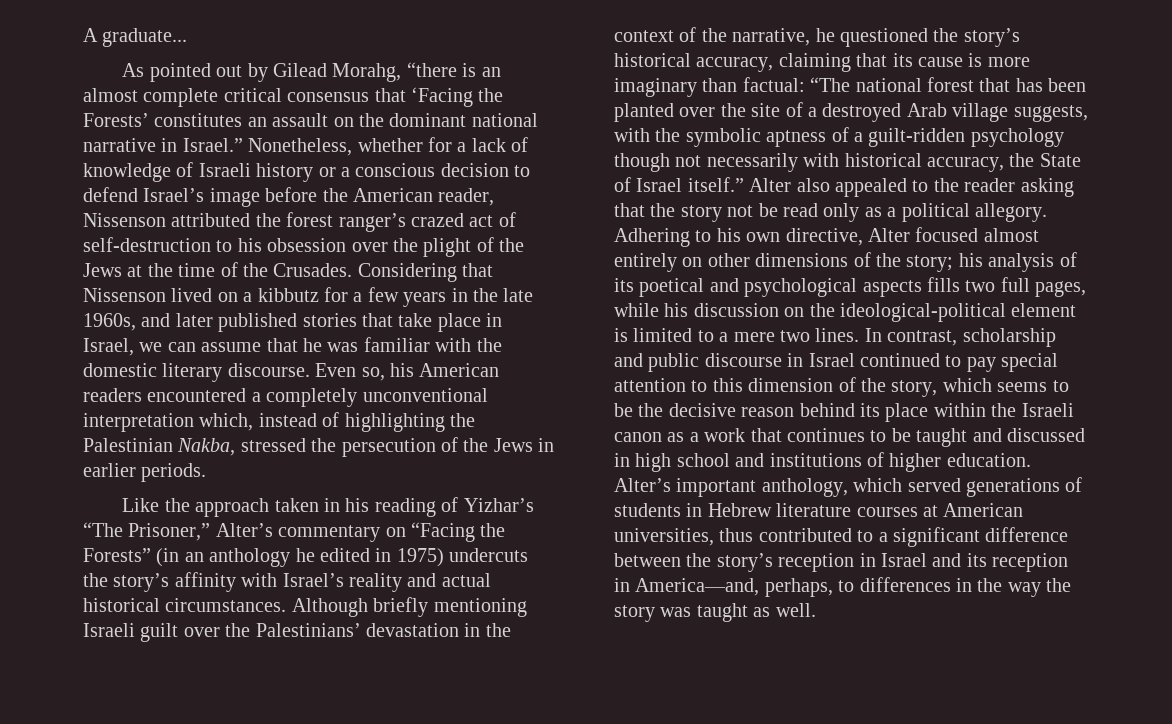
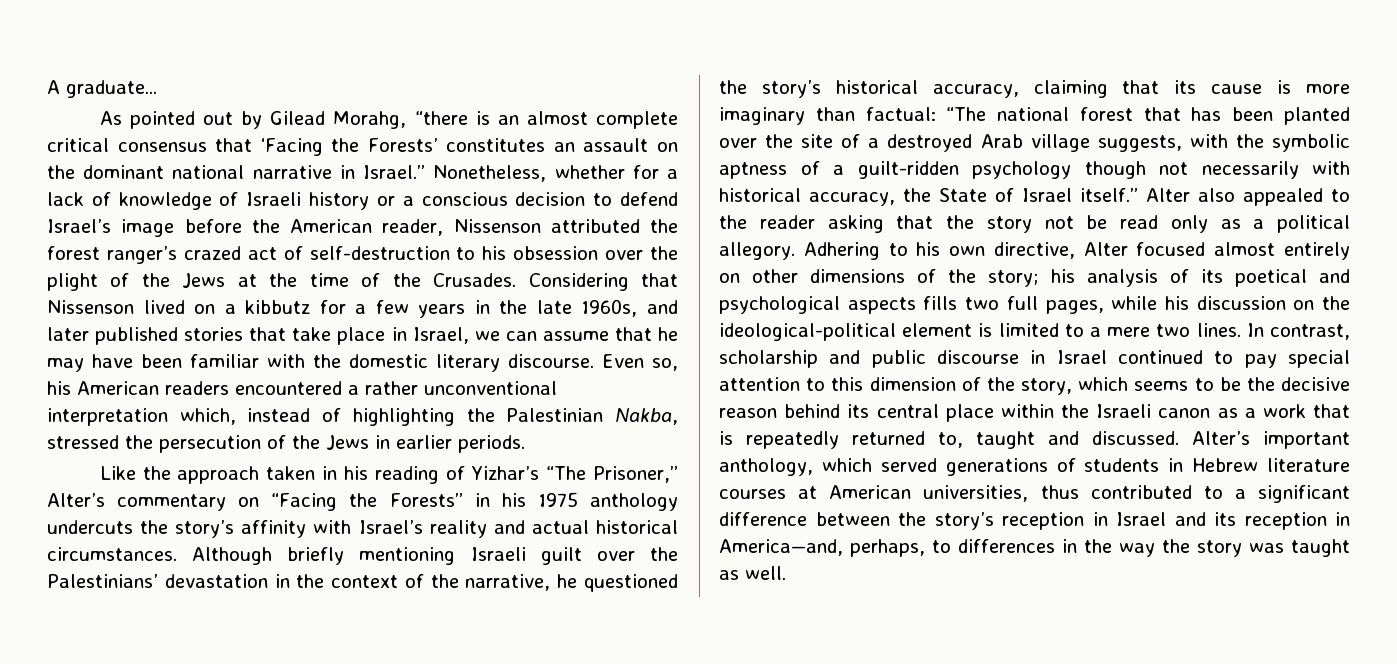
[327,342,359,352] was -> [47,354,182,372] may have been
[266,388,358,407] completely -> [365,381,418,395] rather
[156,548,444,567] (in an anthology he edited in 1975) -> [474,492,678,511] in his 1975 anthology
(880, 410) none -> [876,404,939,418] central
[787,428,1085,447] [614,452,1031,472] continues to be taught and discussed in high school and institutions of higher education. -> [719,431,1179,449] is repeatedly returned to, taught and discussed.

